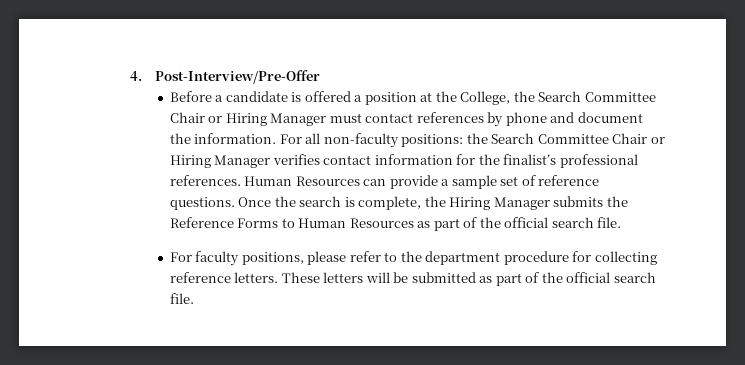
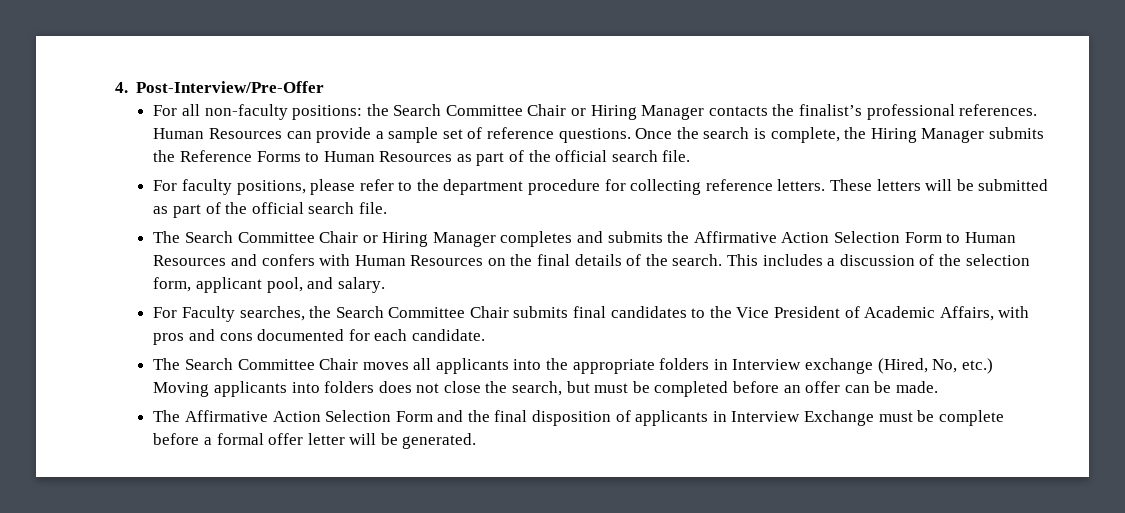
[169,91,656,105] [169,112,643,127] [169,133,277,144] Before a candidate is offered a position at the College, the Search Committee Chair or Hiring Manager must contact references by phone and document the information. -> (325, 87) none
[272,154,476,165] verifies contact information for -> [708,106,768,116] contacts
(194, 298) none -> [153,231,1016,247] [153,254,1030,266] [153,277,385,293] [153,306,1030,322] [153,329,485,345] [153,358,993,374] [153,381,938,397] [153,410,1004,426] [153,433,477,449] // The Search Committee Chair or Hiring Manager completes and submits the Affirmative Action Selection Form to Human Resources and confers with Human Resources on the final details of the search. This includes a discussion of the selection form, applicant pool, and salary. // For Faculty searches, the Search Committee Chair submits final candidates to the Vice President of Academic Affairs, with pros and cons documented for each candidate. // The Search Committee Chair moves all applicants into the appropriate folders in Interview exchange (Hired, No, etc.) Moving applicants into folders does not close the search, but must be completed before an offer can be made. // The Affirmative Action Selection Form and the final disposition of applicants in Interview Exchange must be complete before a formal offer letter will be generated.

